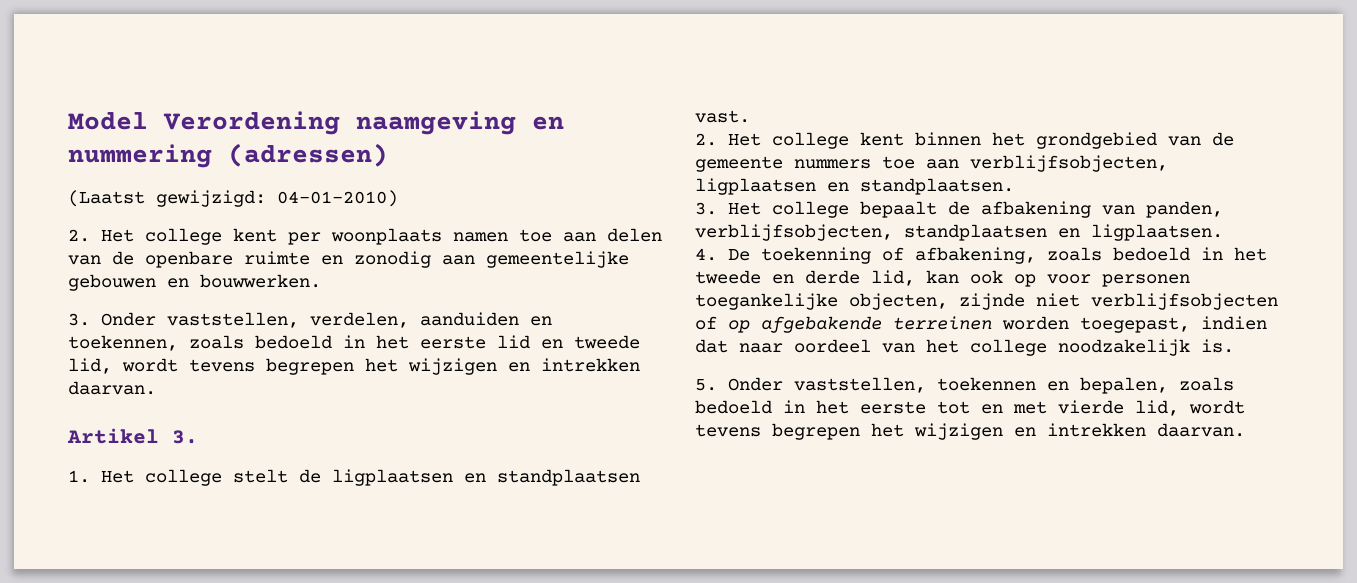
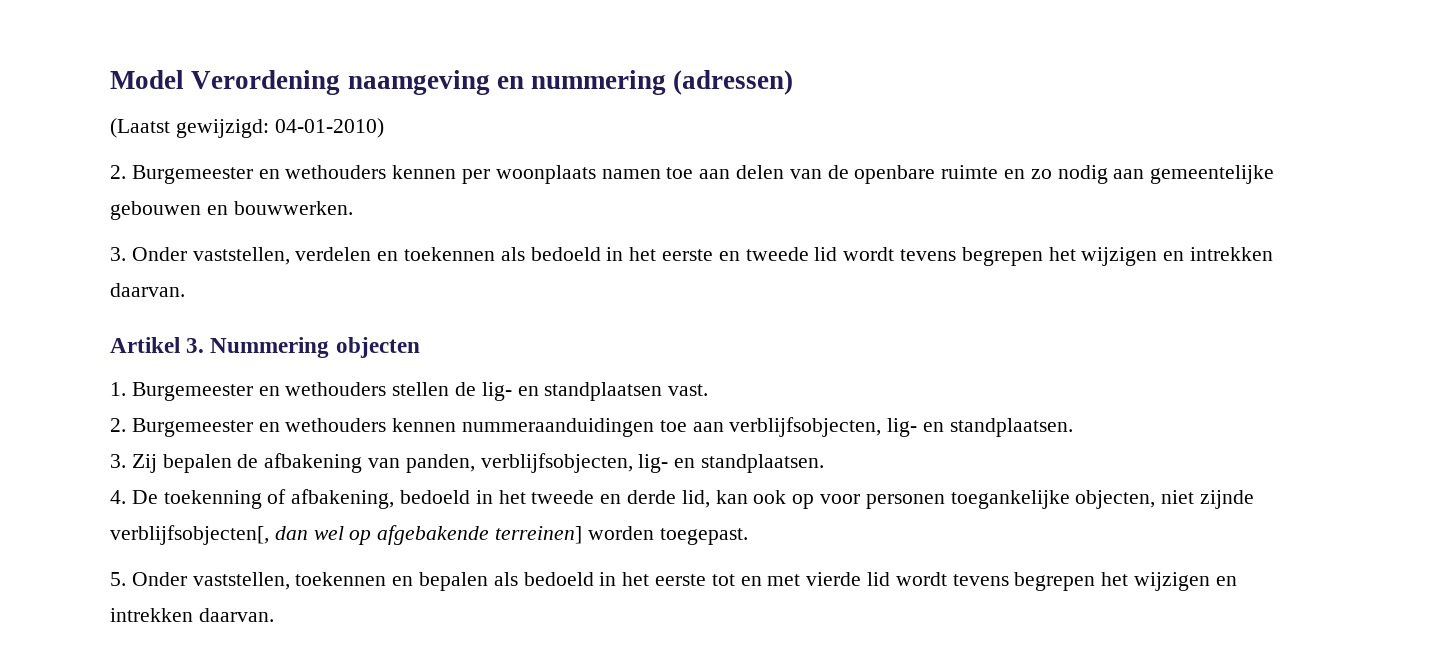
[101,228,277,245] Het college kent -> [131,165,457,184] Burgemeester en wethouders kennen
[354,251,431,268] zonodig -> [1030,165,1108,184] zo nodig
[310,312,552,328] [68,335,530,351] verdelen, aanduiden en toekennen, zoals bedoeld in het eerste lid -> [295,247,714,261] verdelen en toekennen als bedoeld in het eerste
[68,358,112,374] lid, -> [814,247,838,261] lid
(198, 437) none -> [210,337,420,358] Nummering objecten
[101,469,640,486] [695,110,750,123] [695,132,1234,149] [695,156,871,172] Het college stelt de ligplaatsen en standplaatsen vast. // 2. Het college kent binnen het grondgebied van de gemeente nummers -> [131,382,709,401] [110,418,655,437] Burgemeester en wethouders stellen de lig- en standplaatsen vast. // 2. Burgemeester en wethouders kennen nummeraanduidingen
[695,178,816,195] ligplaatsen -> [887,418,918,437] lig-
[728,201,937,218] Het college bepaalt -> [131,454,232,473] Zij bepalen
[904,224,1223,241] standplaatsen en ligplaatsen. -> [638,454,825,473] lig- en standplaatsen.
[1047,247,1102,261] zoals -> (395, 499) none
[959,293,1278,310] [695,316,1267,333] [695,339,1234,356] zijnde niet verblijfsobjecten of op afgebakende terreinen worden toegepast, indien dat naar oordeel van het college noodzakelijk is. -> [1161,490,1255,509] [110,525,748,545] niet zijnde verblijfsobjecten[, dan wel op afgebakende terreinen] worden toegepast.
[1080,377,1234,394] bepalen, zoals -> [419,572,518,591] bepalen als
[1135,400,1179,416] lid, -> [867,572,891,586] lid

